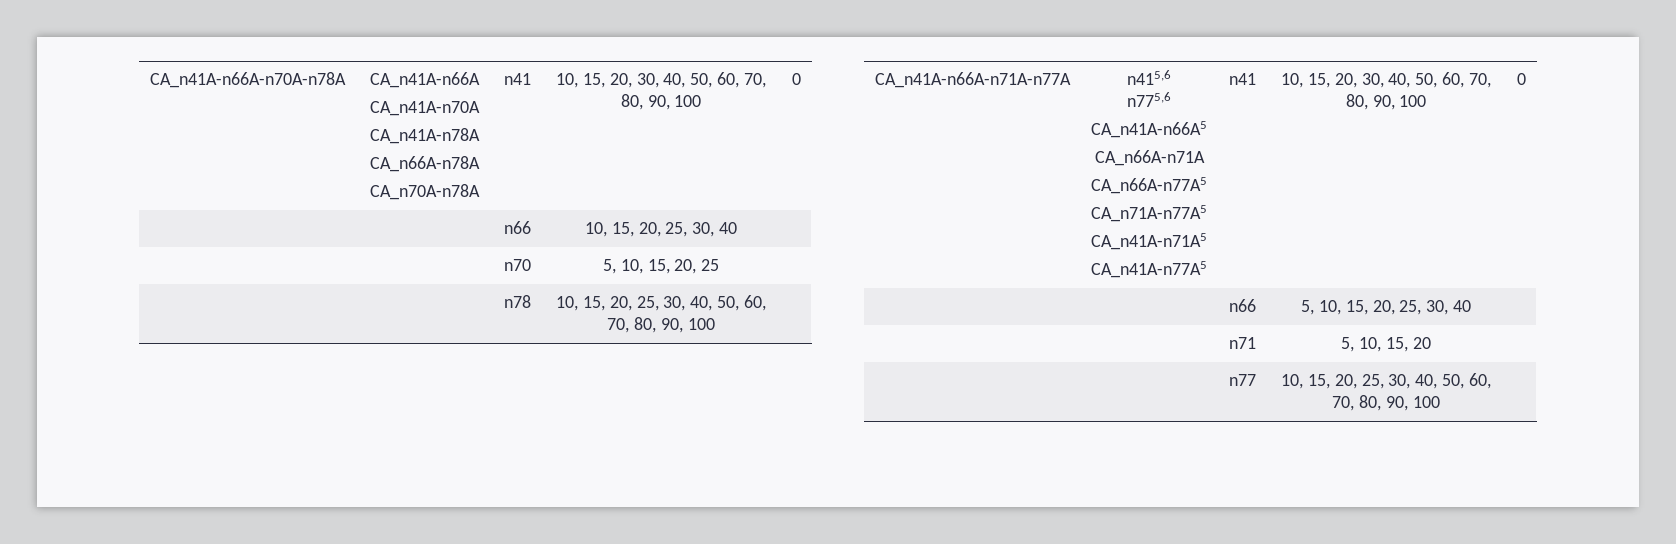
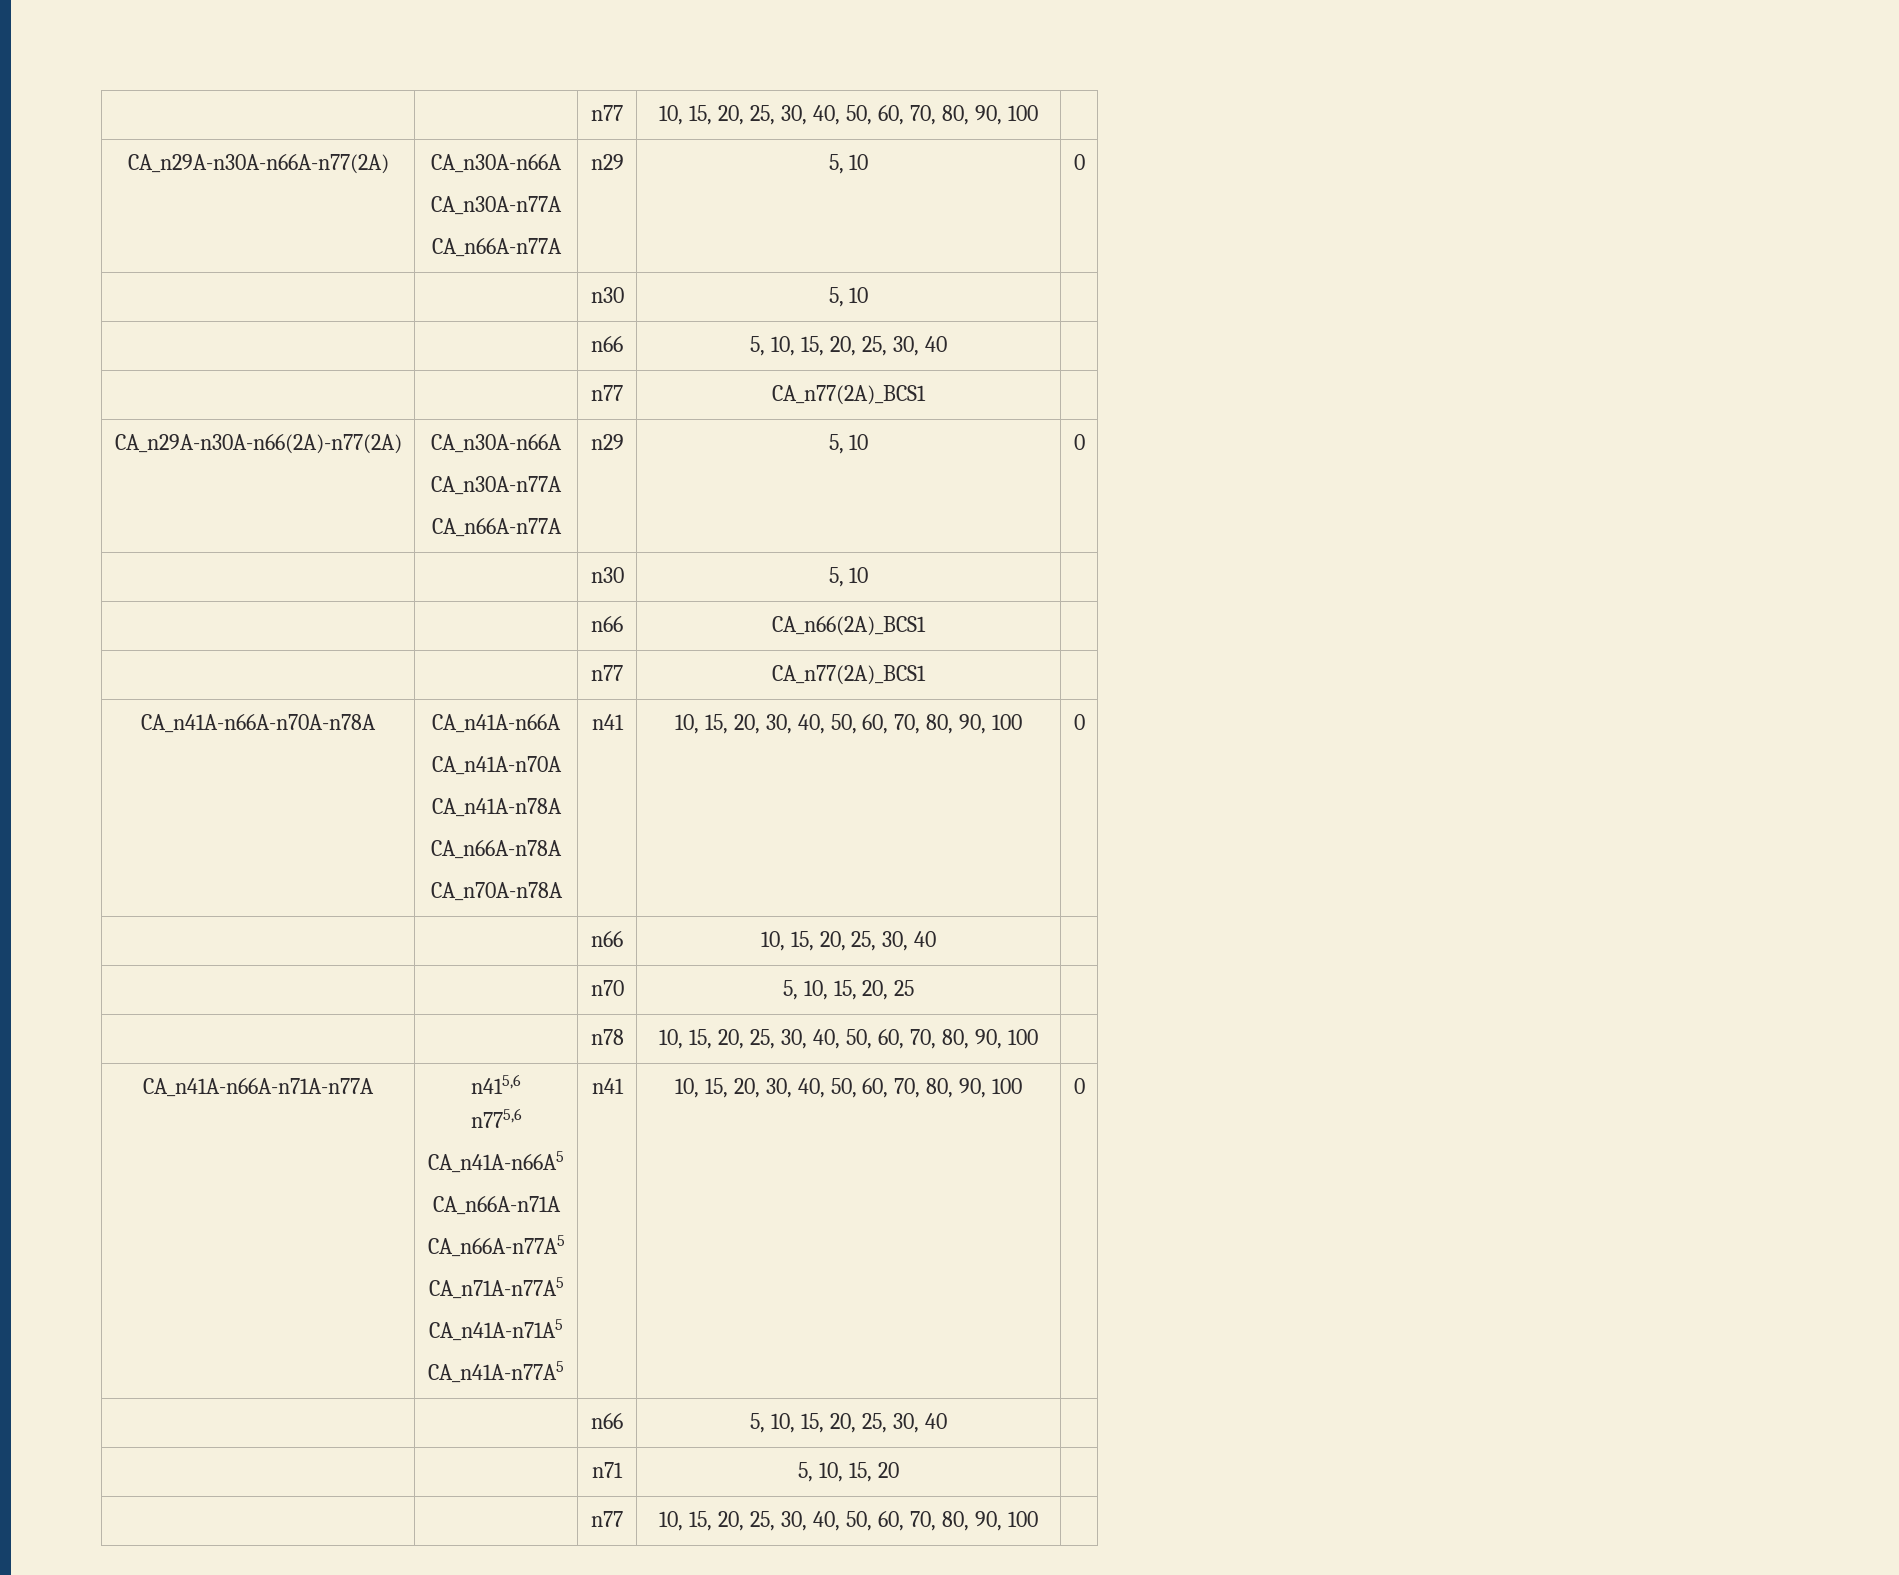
(150, 80) none -> [591,105,623,121] [659,105,1038,125] [127,154,389,174] [431,154,562,173] [431,196,562,215] [431,238,562,257] [590,154,624,170] [828,154,869,174] [1073,154,1085,170] [590,287,624,303] [828,287,869,307] [591,336,623,352] [750,336,947,356] [591,385,623,401] [772,385,926,405] [114,434,402,454] [431,434,562,453] [431,476,562,495] [431,518,562,537] [590,434,624,450] [828,434,869,454] [1073,434,1085,450] [590,567,624,583] [828,567,869,587] [591,616,623,632] [772,616,926,636] [591,665,623,681] [772,665,926,685] | | n77 | 10, 15, 20, 25, 30, 40, 50, 60, 70, 80, 90, 100 | // CA_n29A-n30A-n66A-n77(2A) | CA_n30A-n66A // CA_n30A-n77A // CA_n66A-n77A | n29 | 5, 10 | 0 // | | n30 | 5, 10 | // | | n66 | 5, 10, 15, 20, 25, 30, 40 | // | | n77 | CA_n77(2A)_BCS1 | // CA_n29A-n30A-n66(2A)-n77(2A) | CA_n30A-n66A // CA_n30A-n77A // CA_n66A-n77A | n29 | 5, 10 | 0 // | | n30 | 5, 10 | // | | n66 | CA_n66(2A)_BCS1 | // | | n77 | CA_n77(2A)_BCS1 | //

